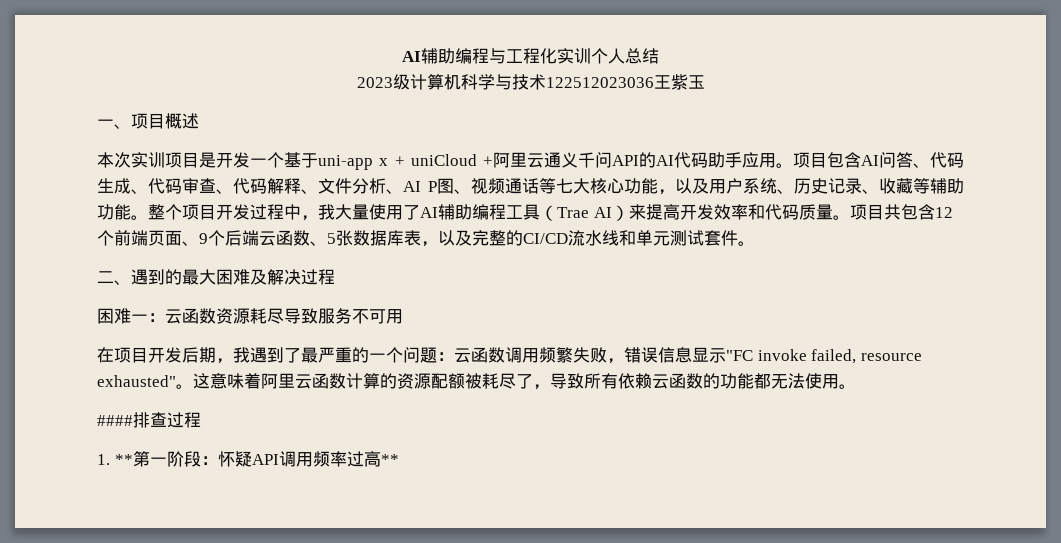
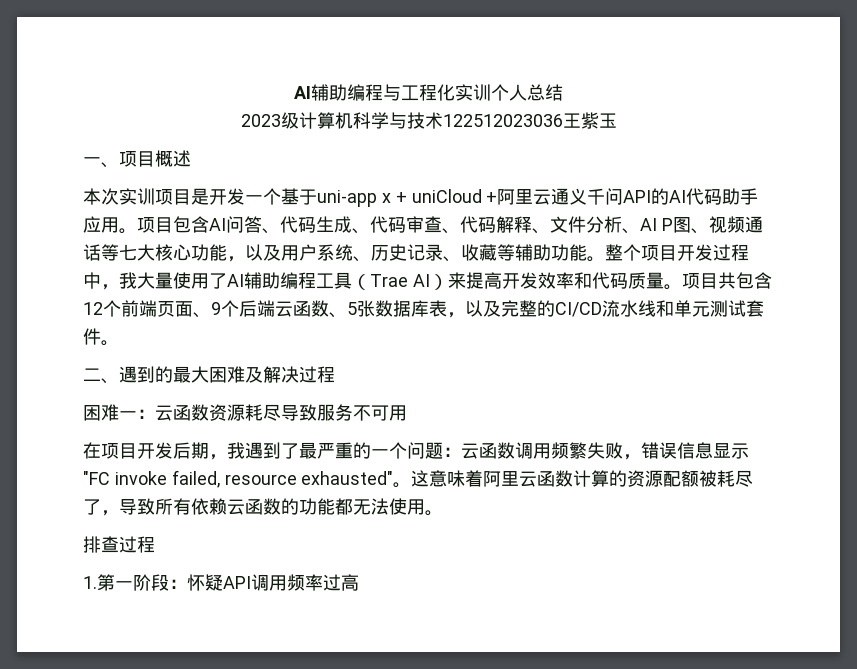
[97,415,133,426] #### -> (443, 513) none
[114,454,133,465] ** -> (97, 582) none
[380,454,399,465] ** -> (359, 582) none

